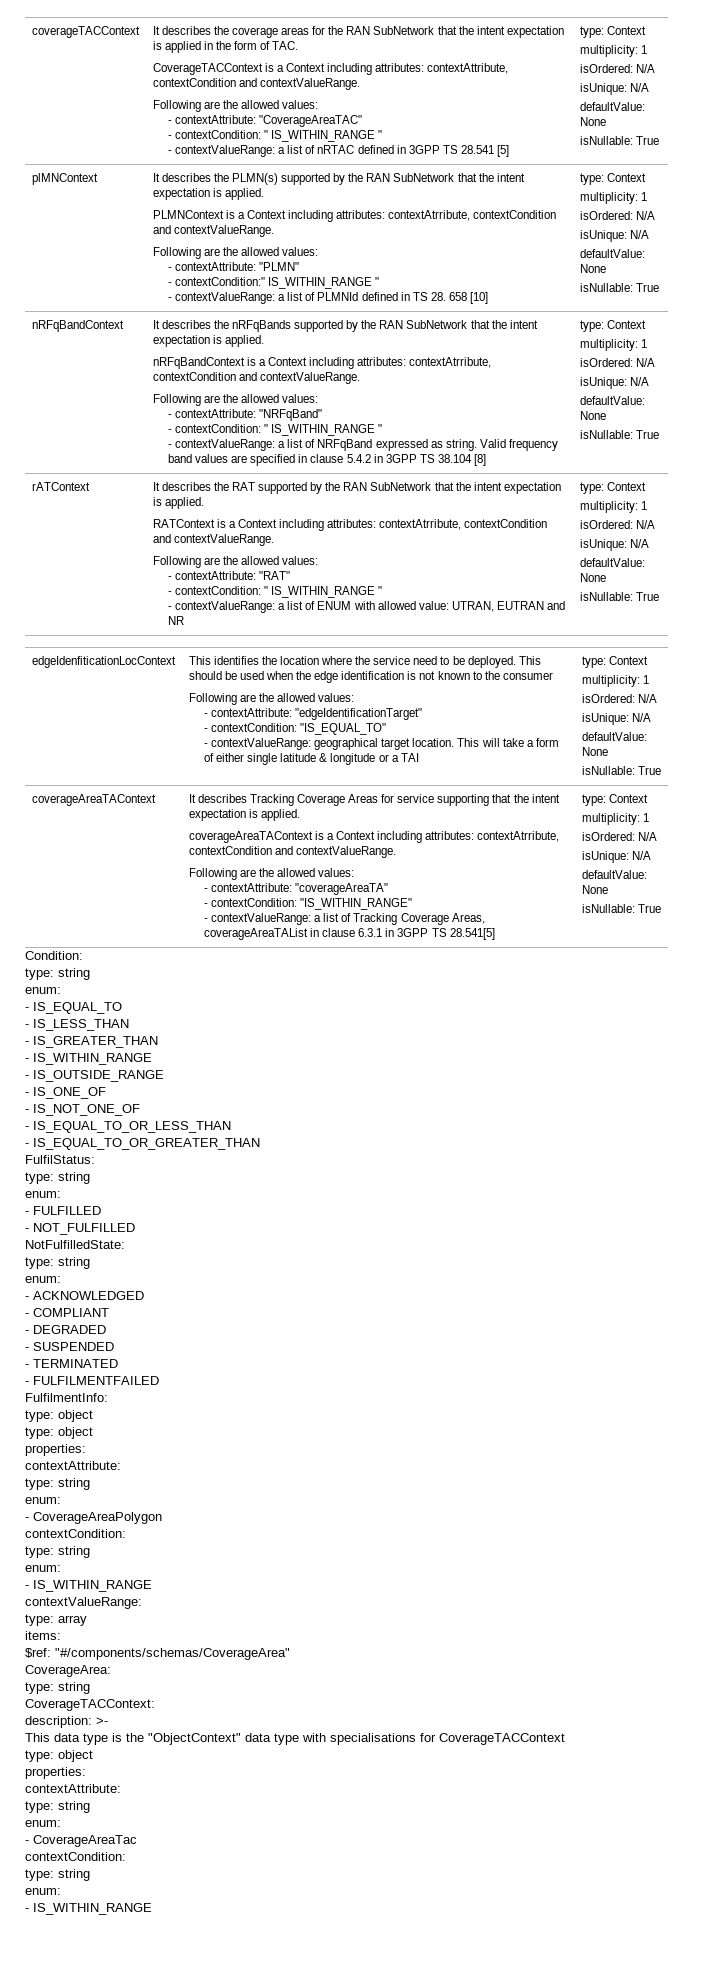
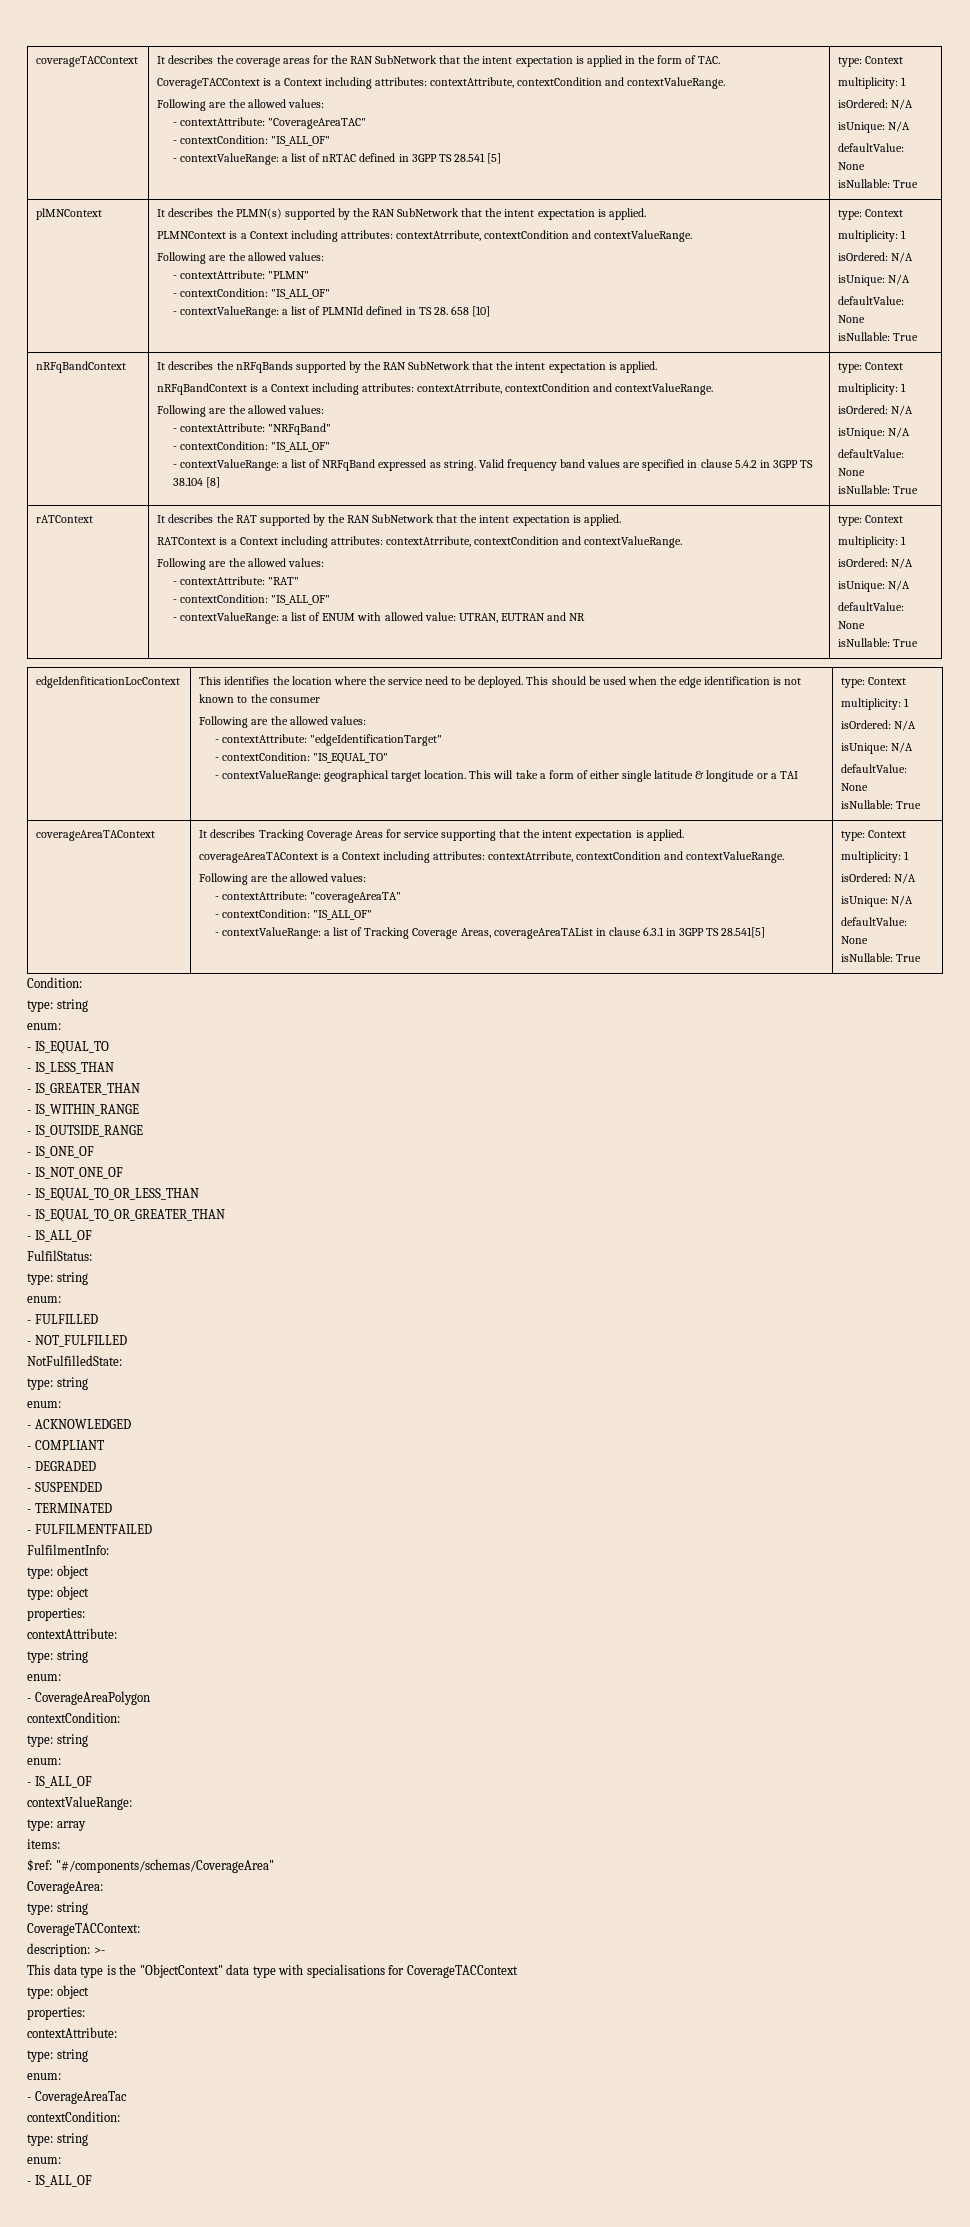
[264,130,383,142] " IS_WITHIN_RANGE " -> [271,136,331,146] "IS_ALL_OF"
[175,277,380,289] contextCondition:" IS_WITHIN_RANGE " -> [179,288,331,299] contextCondition: "IS_ALL_OF"
[264,424,383,436] " IS_WITHIN_RANGE " -> [271,442,331,452] "IS_ALL_OF"
[264,586,383,598] " IS_WITHIN_RANGE " -> [271,595,331,605] "IS_ALL_OF"
[300,898,413,910] "IS_WITHIN_RANGE" -> [313,910,373,920] "IS_ALL_OF"
(260, 1144) none -> [27,1230,92,1242] // - IS_ALL_OF
[33,1580,152,1592] IS_WITHIN_RANGE -> [34,1776,92,1788] IS_ALL_OF
[33,1903,152,1915] IS_WITHIN_RANGE -> [34,2175,92,2187] IS_ALL_OF

